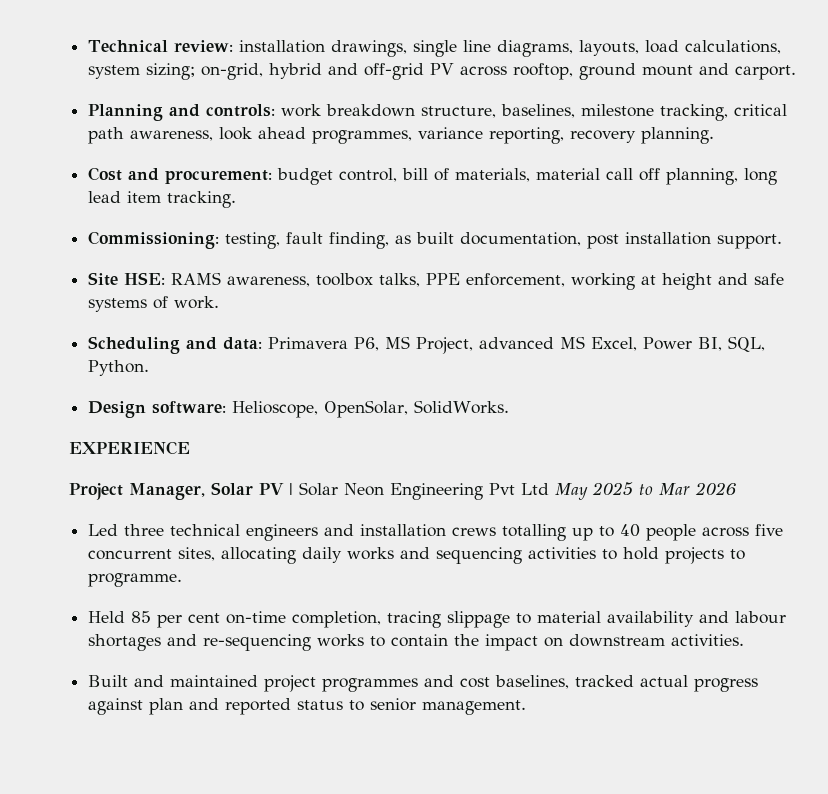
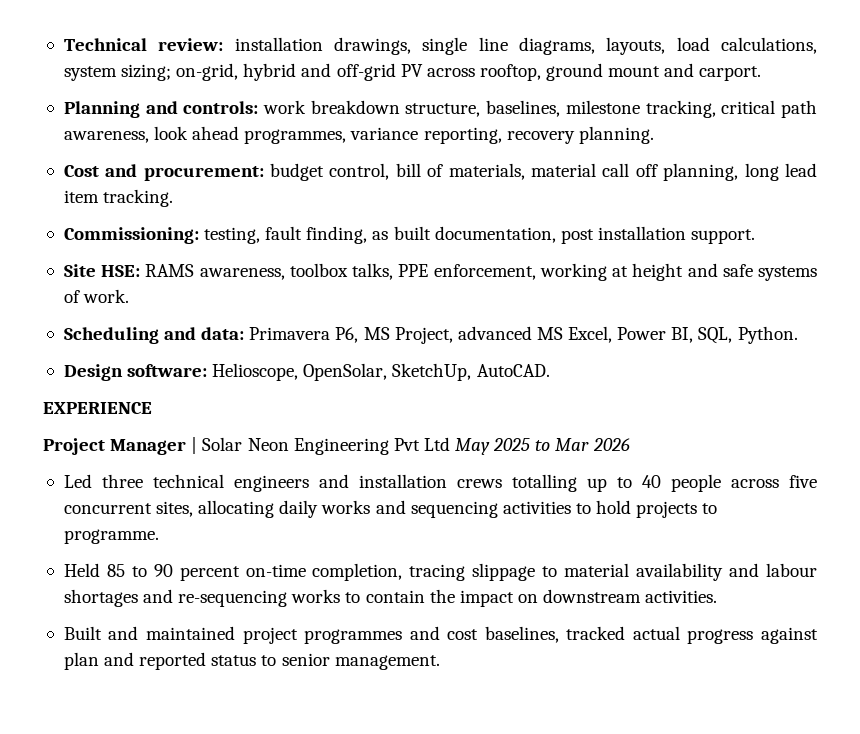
[414,400,510,414] SolidWorks. -> [392,363,550,381] SketchUp, AutoCAD.
[129,482,284,500] Manager, Solar PV -> [110,439,187,455] Manager
[157,613,221,628] per cent -> [131,564,240,581] to 90 percent

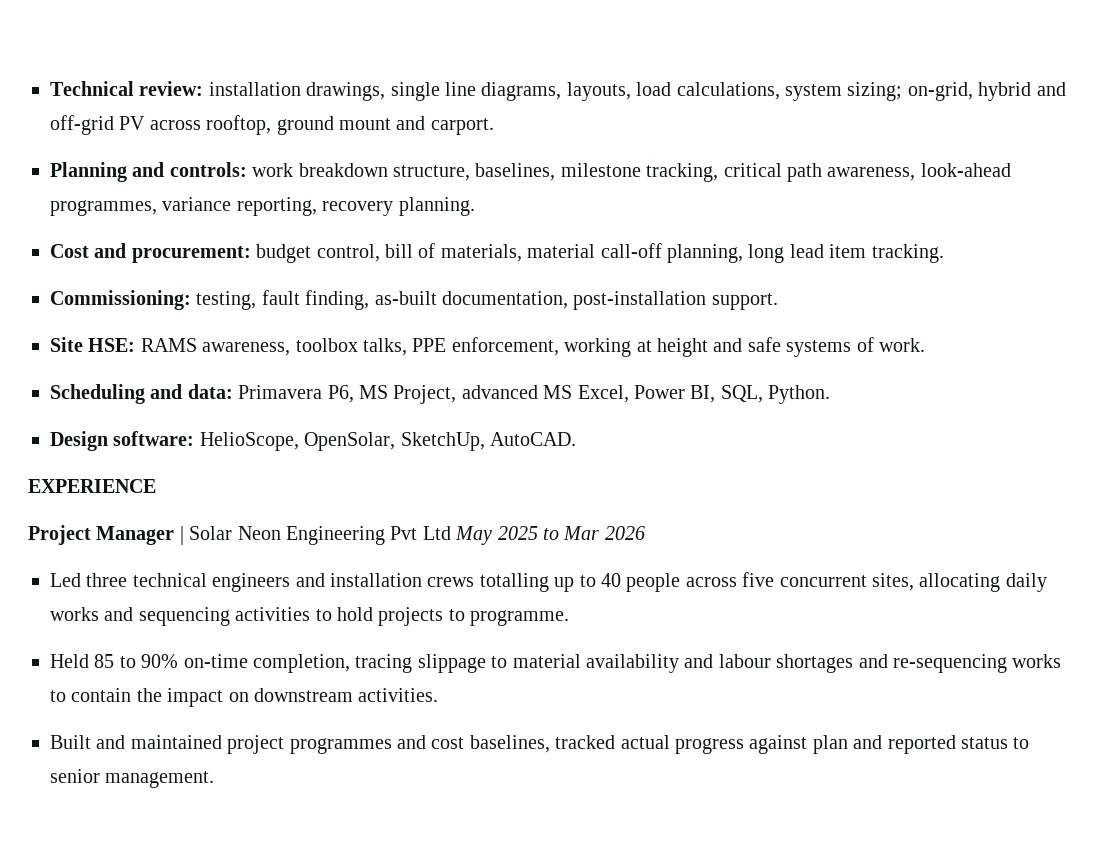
[154,126,240,140] look ahead -> [920,163,1011,177] look-ahead
[602,163,658,177] call off -> [600,243,662,258] call-off
[372,226,686,244] as built documentation, post installation -> [374,291,707,310] as-built documentation, post-installation
[212,363,299,381] Helioscope, -> [199,432,299,451] HelioScope,
[153,564,240,581] 90 percent -> [141,654,179,668] 90%

